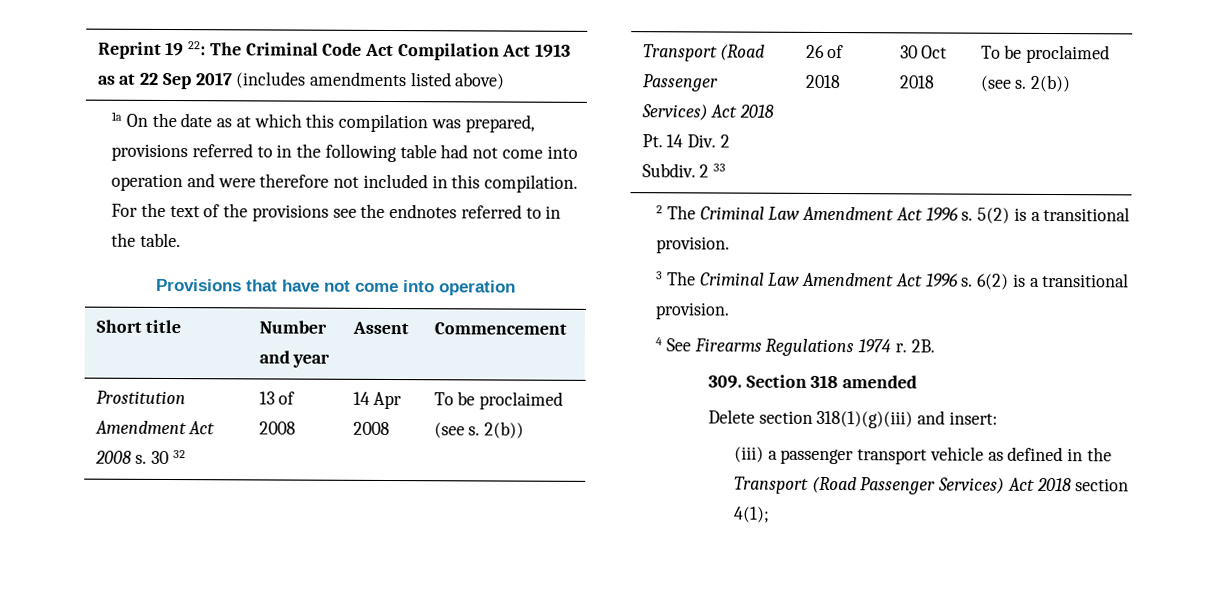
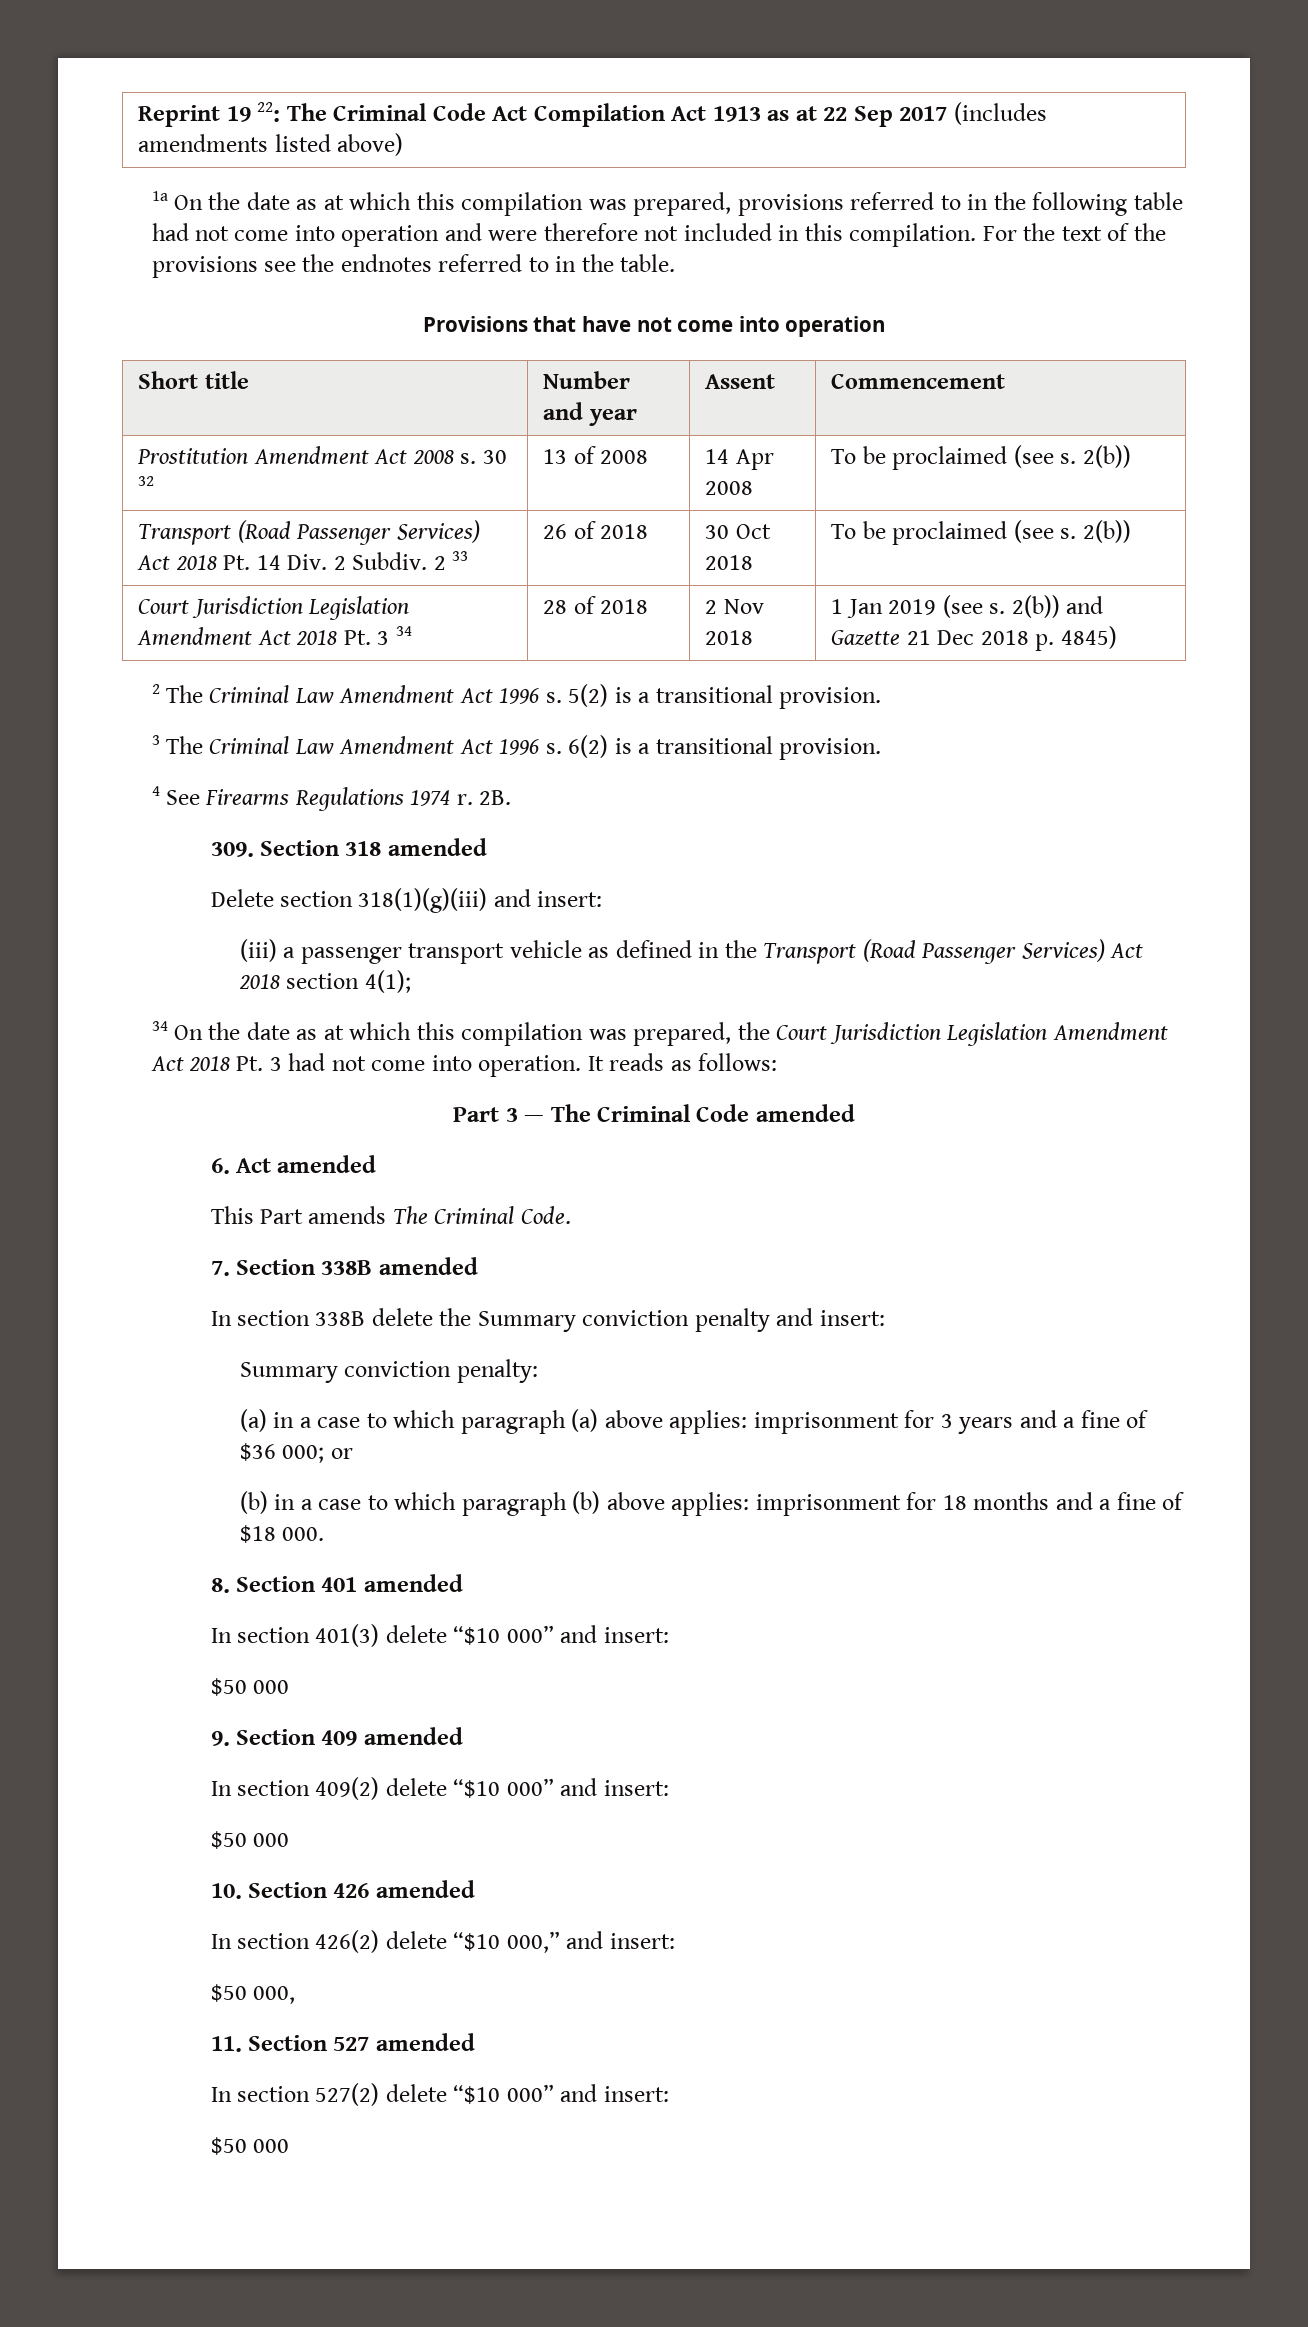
(1072, 83) none -> [138,596,410,620] [137,626,412,645] [543,596,649,614] [705,599,764,614] [705,630,754,645] [831,595,1104,618] [831,626,1117,651] // Court Jurisdiction Legislation Amendment Act 2018 Pt. 3 34 | 28 of 2018 | 2 Nov 2018 | 1 Jan 2019 (see s. 2(b)) and Gazette 21 Dec 2018 p. 4845)
(771, 514) none -> [151,1021,1168,1046] [150,1053,778,1077] [453,1104,855,1122] [210,1155,377,1174] [210,1206,571,1224] [210,1257,478,1276] [210,1308,885,1332] [239,1359,538,1383] [239,1409,1149,1434] [239,1443,353,1463] [239,1491,1185,1516] [239,1525,325,1543] [210,1574,463,1593] [210,1624,669,1647] [210,1678,289,1696] [210,1727,463,1746] [210,1777,669,1800] [210,1831,289,1849] [210,1880,475,1899] [210,1930,675,1953] [210,1984,295,2004] [210,2033,475,2052] [210,2083,669,2106] [210,2137,289,2155] // 34 On the date as at which this compilation was prepared, the Court Jurisdiction Legislation Amendment Act 2018 Pt. 3 had not come into operation. It reads as follows: // Part 3 — The Criminal Code amended // 6. Act amended // This Part amends The Criminal Code. // 7. Section 338B amended // In section 338B delete the Summary conviction penalty and insert: // Summary conviction penalty: // (a) in a case to which paragraph (a) above applies: imprisonment for 3 years and a fine of $36 000; or // (b) in a case to which paragraph (b) above applies: imprisonment for 18 months and a fine of $18 000. // 8. Section 401 amended // In section 401(3) delete “$10 000” and insert: // $50 000 // 9. Section 409 amended // In section 409(2) delete “$10 000” and insert: // $50 000 // 10. Section 426 amended // In section 426(2) delete “$10 000,” and insert: // $50 000, // 11. Section 527 amended // In section 527(2) delete “$10 000” and insert: // $50 000

